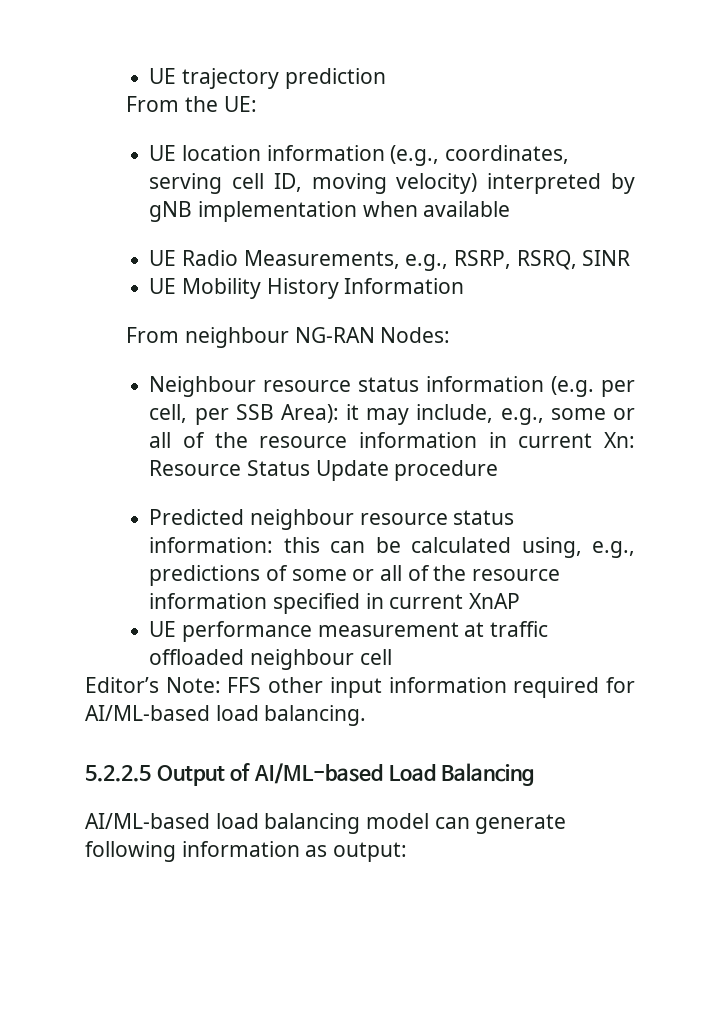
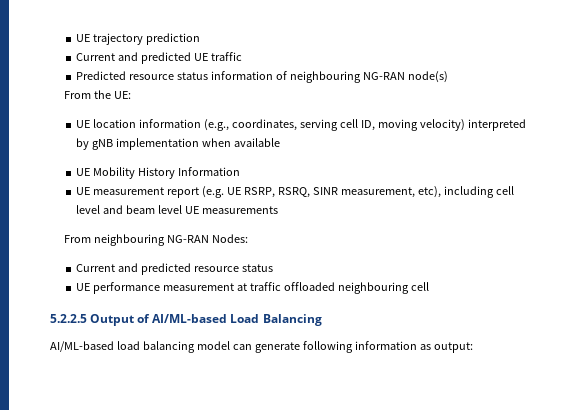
(386, 78) none -> [76,52,243,64] [76,71,449,83] // Current and predicted UE traffic // Predicted resource status information of neighbouring NG-RAN node(s)
[182,250,631,271] [149,278,465,299] [126,327,290,348] Radio Measurements, e.g., RSRP, RSRQ, SINR // UE Mobility History Information // From neighbour -> [93,167,241,179] [76,186,514,198] [76,205,279,214] [64,234,166,246] Mobility History Information // UE measurement report (e.g. UE RSRP, RSRQ, SINR measurement, etc), including cell level and beam level UE measurements // From neighbouring
[149,376,636,397] [149,404,635,425] [149,432,635,448] [149,460,499,481] [149,509,515,530] [149,537,635,558] [149,565,561,586] [149,593,521,614] Neighbour resource status information (e.g. per cell, per SSB Area): it may include, e.g., some or all of the resource information in current Xn: Resource Status Update procedure // Predicted neighbour resource status information: this can be calculated using, e.g., predictions of some or all of the resource information specified in current XnAP -> [76,263,274,275] Current and predicted resource status
[250,649,392,670] [85,677,635,698] [85,705,367,726] neighbour cell // Editor’s Note: FFS other input information required for AI/ML-based load balancing. -> [338,282,430,294] neighbouring cell

